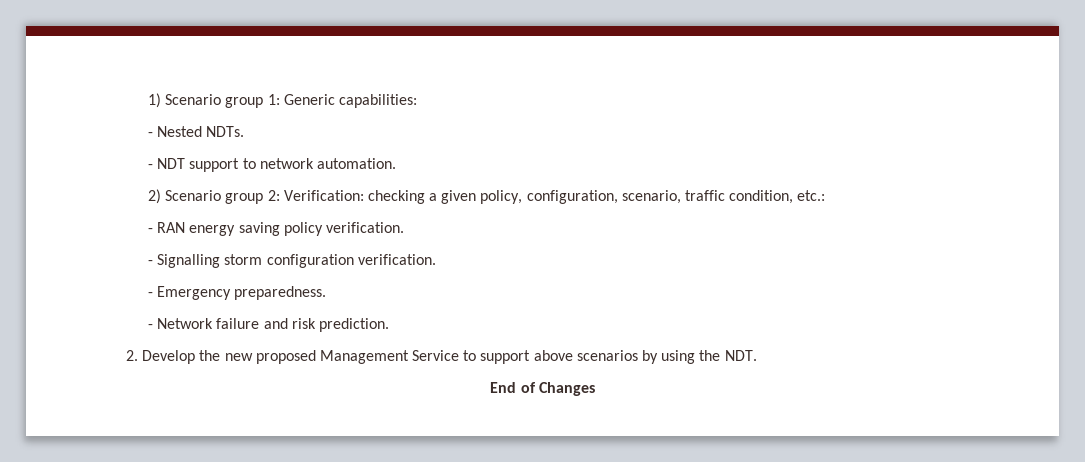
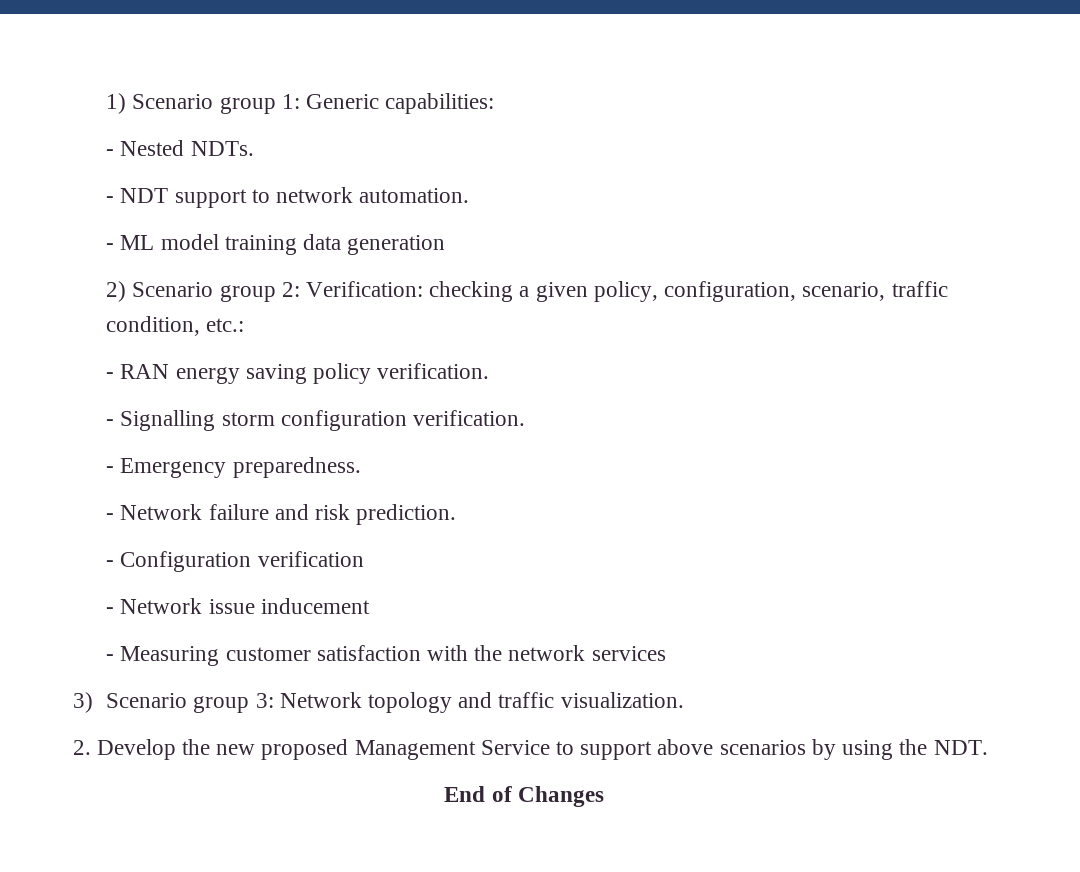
(396, 163) none -> [106,234,446,255] // - ML model training data generation
(389, 325) none -> [106,551,364,572] [106,598,370,614] [106,645,666,666] [72,692,684,713] // - Configuration verification // - Network issue inducement // - Measuring customer satisfaction with the network services // 3) Scenario group 3: Network topology and traffic visualization.

